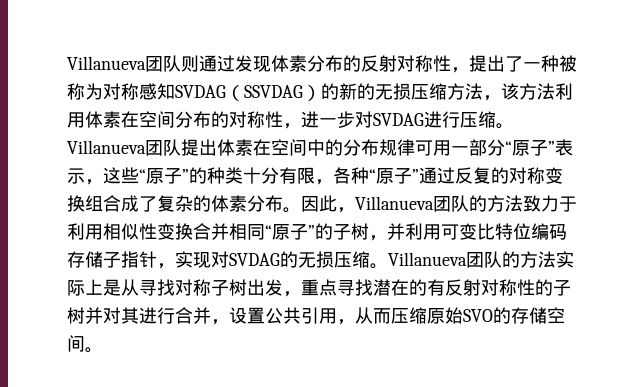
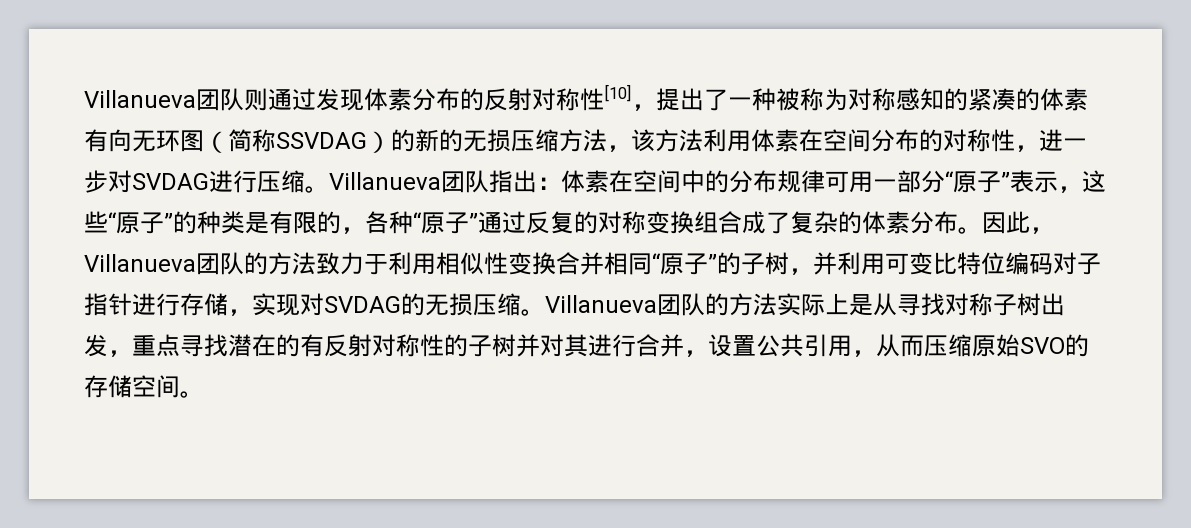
(451, 63) none -> [604,84,632,102] [10]
[175,85,244,101] SVDAG（ -> [944,88,1088,111] [84,129,276,153] 的紧凑的体素有向无环图（简称
[181,139,217,156] 提出 -> [489,170,561,193] 指出：
[243,167,315,184] 十分有限 -> [245,211,341,234] 是有限的
[67,251,157,268] 存储子指针 -> [1053,252,1101,275] [84,293,228,316] 对子指针进行存储

